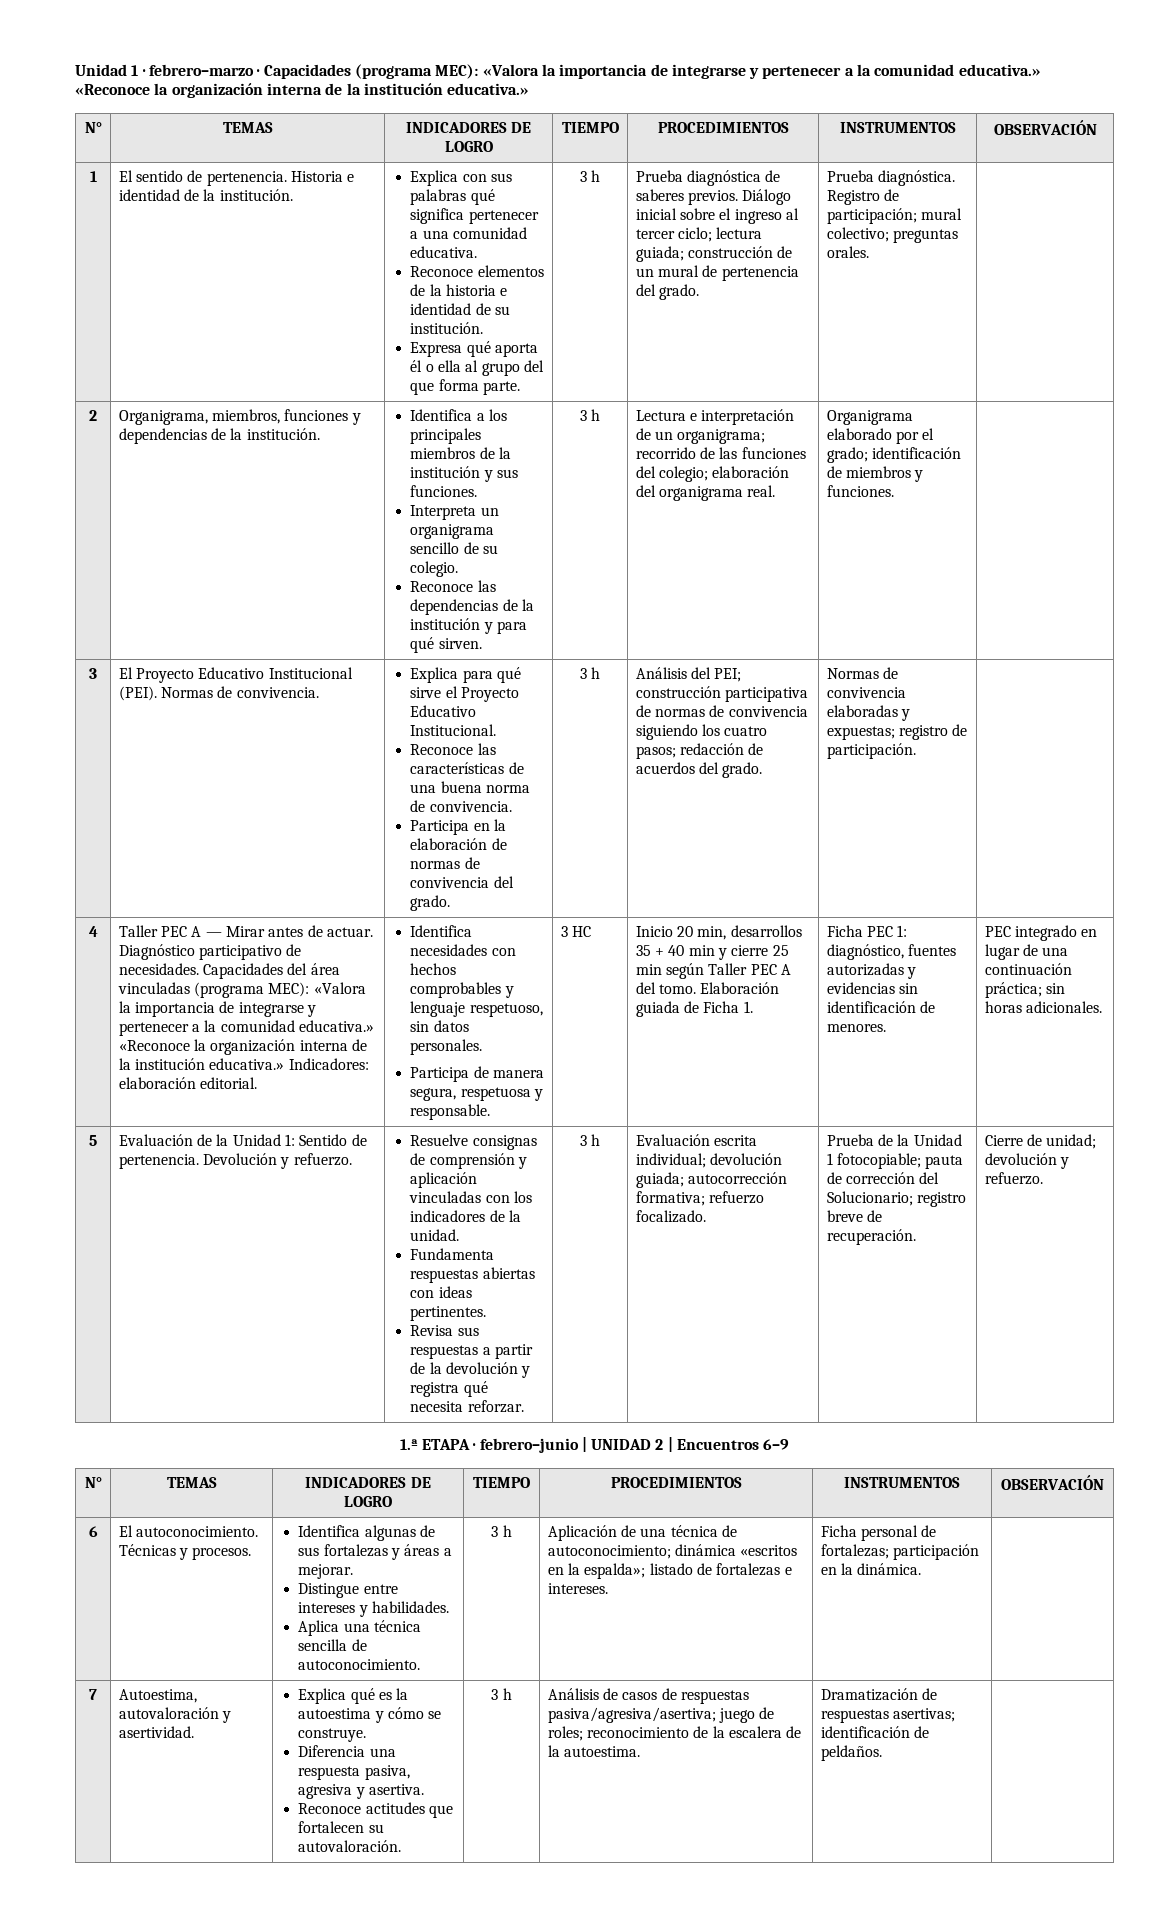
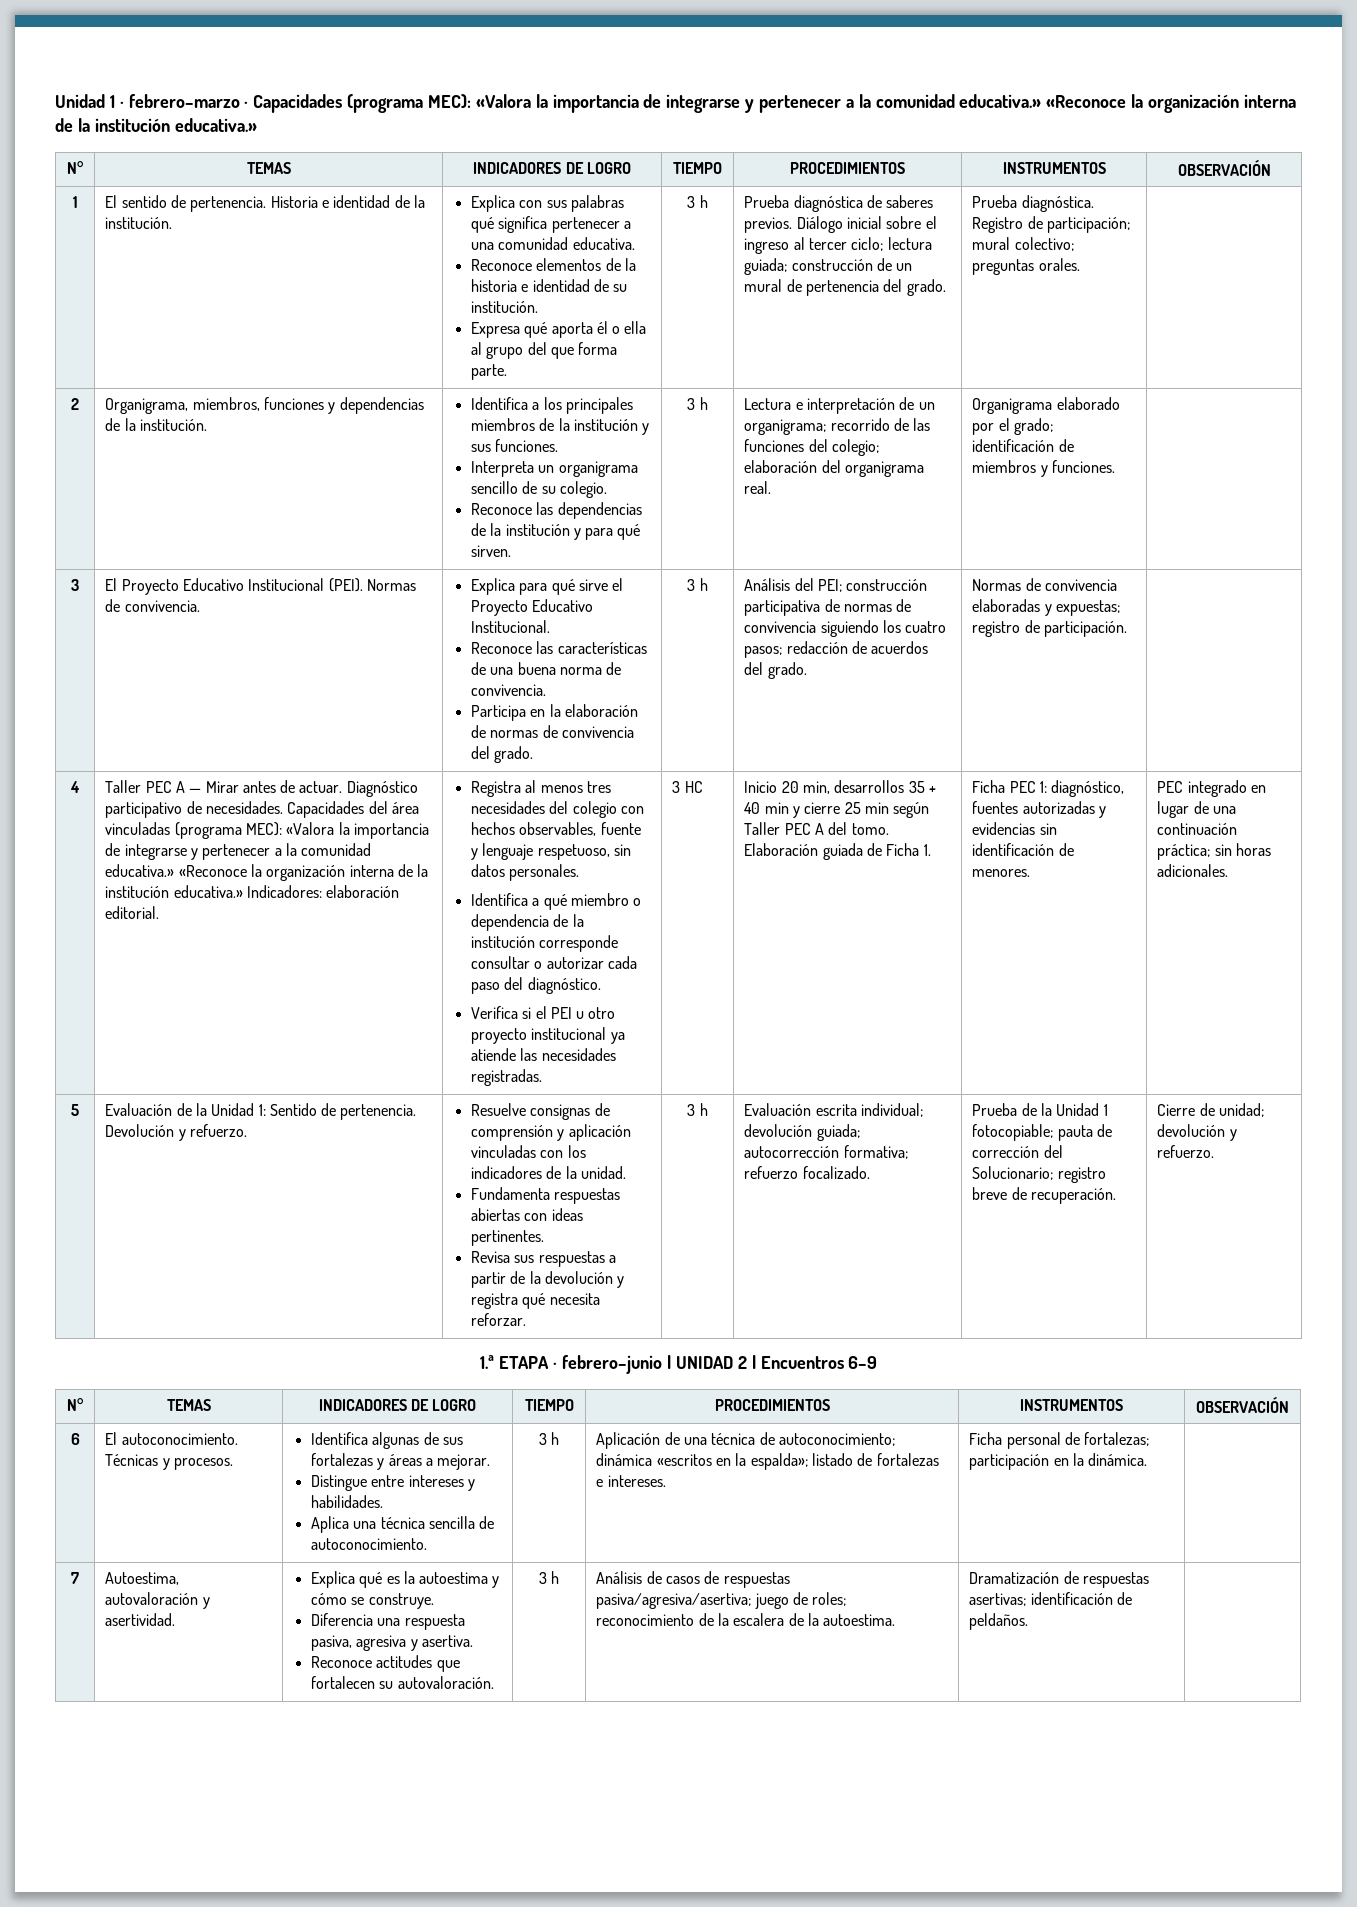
[410,925,473,937] [410,944,516,956] [410,963,457,975] [410,982,502,998] Identifica necesidades con hechos comprobables -> [470,780,611,797] [470,801,644,818] [470,822,641,836] Registra al menos tres necesidades del colegio con hechos observables, fuente
[410,1066,544,1082] [410,1087,543,1101] [410,1104,491,1120] Participa de manera segura, respetuosa y responsable. -> [470,893,642,910] [470,914,584,931] [470,935,619,952] [470,956,637,969] [470,977,601,994] [470,1006,616,1019] [470,1027,625,1044] [470,1048,616,1061] [470,1069,542,1086] Identifica a qué miembro o dependencia de la institución corresponde consultar o autorizar cada paso del diagnóstico. // Verifica si el PEI u otro proyecto institucional ya atiende las necesidades registradas.

